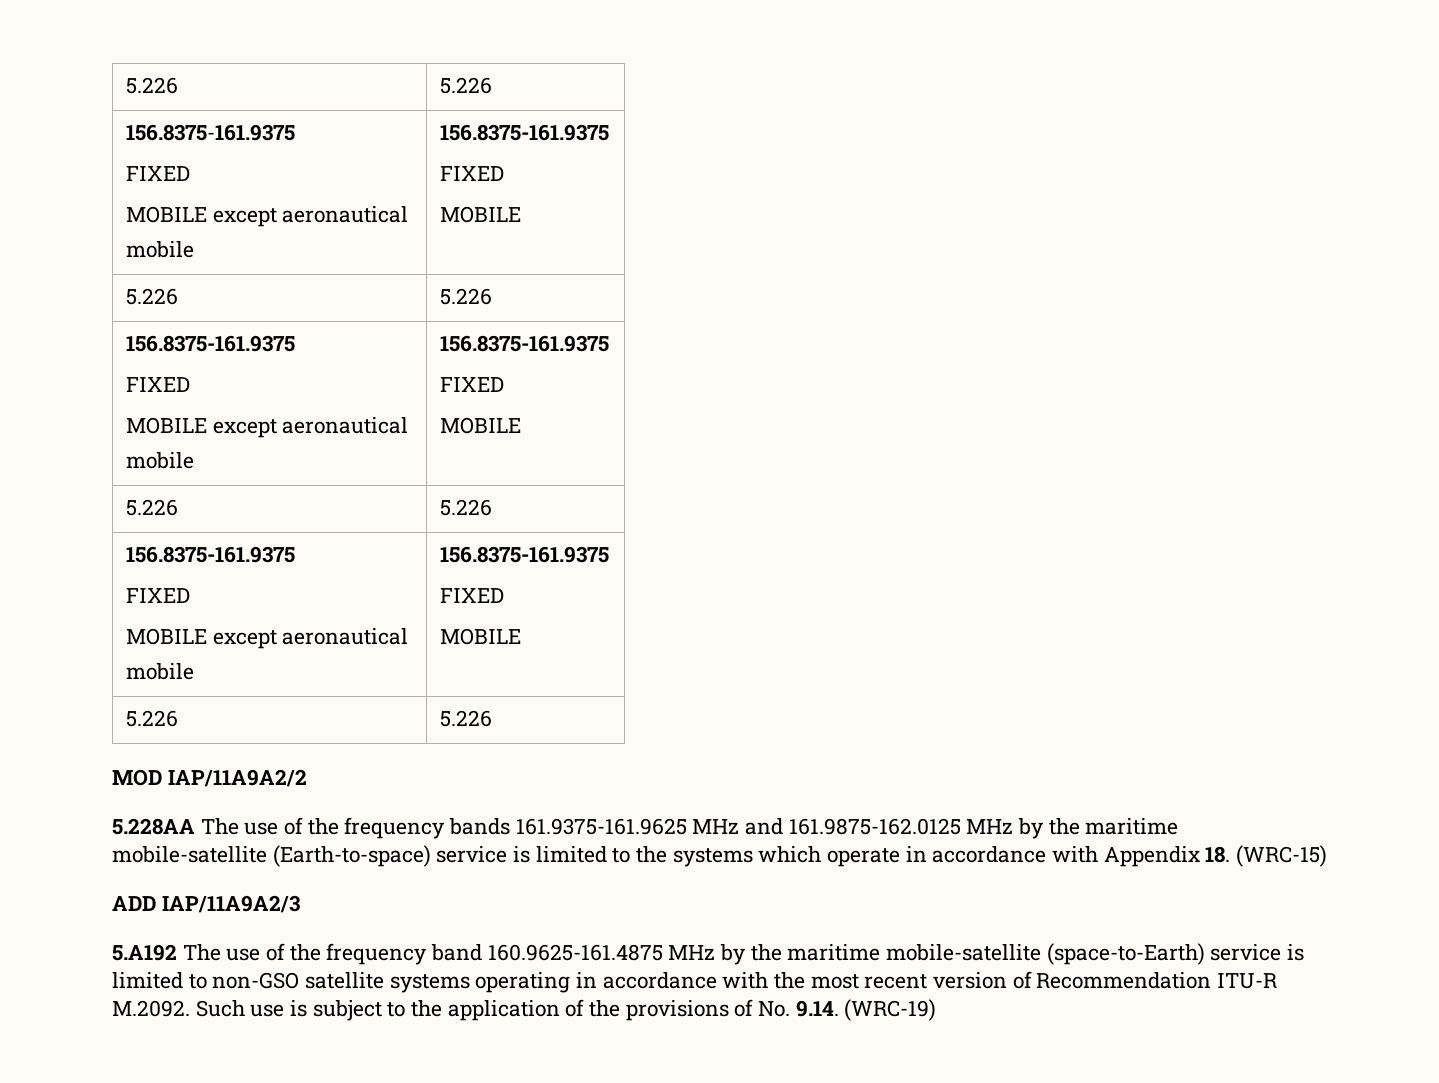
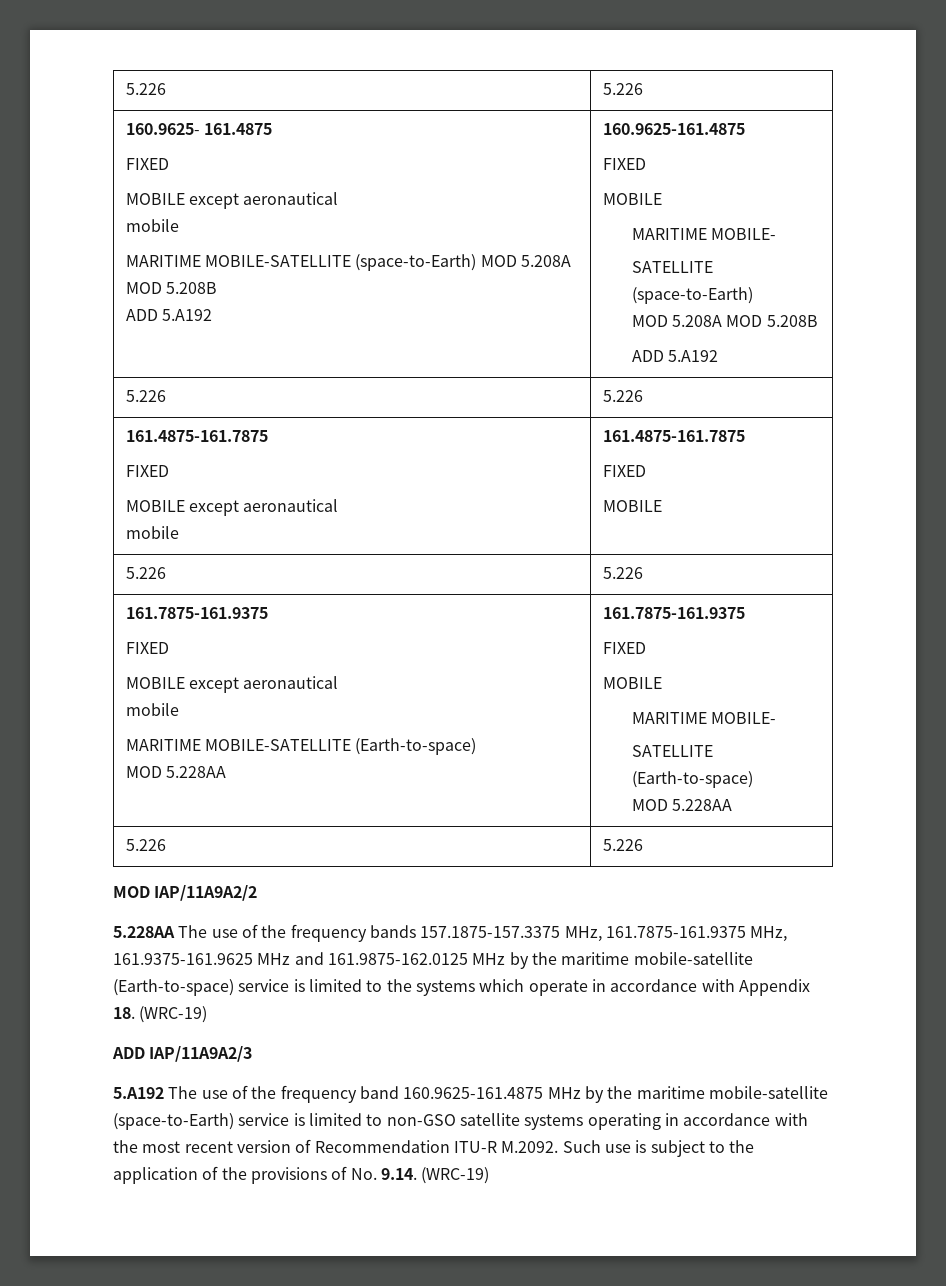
[125,77,178,94] [439,77,492,94] [125,124,295,141] [125,166,190,181] [125,206,409,227] [125,241,194,258] [439,124,609,141] [439,166,504,181] [439,206,521,223] [125,288,178,305] [439,288,492,305] [125,335,295,352] [125,377,190,392] [125,417,409,438] [125,452,194,469] [439,335,609,352] [439,377,504,392] [439,417,521,434] [125,499,178,516] [439,499,492,516] [125,546,295,563] [125,588,190,603] [125,628,409,649] [125,663,194,680] [439,546,609,563] [439,588,504,603] [439,628,521,645] 5.226 | 5.226 // 156.8375-161.9375 // FIXED // MOBILE except aeronautical // mobile | 156.8375-161.9375 // FIXED // MOBILE // 5.226 | 5.226 // 156.8375-161.9375 // FIXED // MOBILE except aeronautical // mobile | 156.8375-161.9375 // FIXED // MOBILE // 5.226 | 5.226 // 156.8375-161.9375 // FIXED // MOBILE except aeronautical // mobile | 156.8375-161.9375 // FIXED // MOBILE -> [125,83,166,95] [602,83,643,95] [125,123,272,135] [125,158,169,170] [125,192,339,209] [125,219,179,232] [125,254,571,271] [125,282,217,294] [125,309,212,321] [602,123,745,135] [602,158,646,170] [602,193,662,205] [631,228,776,240] [631,261,713,273] [631,287,753,304] [631,315,818,327] [631,350,718,362] [125,390,166,402] [602,390,643,402] [125,430,268,442] [125,465,169,477] [125,499,339,516] [125,526,179,539] [602,430,745,442] [602,465,646,477] [602,500,662,512] [125,567,166,579] [602,567,643,579] [125,607,268,619] [125,642,169,654] [125,676,339,693] [125,703,179,716] [125,738,477,755] [125,766,226,778] [602,607,745,619] [602,642,646,654] [602,677,662,689] [631,712,776,724] [631,745,713,757] [631,771,753,788] [631,799,732,811] 5.226 | 5.226 // 160.9625- 161.4875 // FIXED // MOBILE except aeronautical // mobile // MARITIME MOBILE-SATELLITE (space-to-Earth) MOD 5.208A MOD 5.208B // ADD 5.A192 | 160.9625-161.4875 // FIXED // MOBILE // MARITIME MOBILE- // SATELLITE (space-to-Earth) // MOD 5.208A MOD 5.208B // ADD 5.A192 // 5.226 | 5.226 // 161.4875-161.7875 // FIXED // MOBILE except aeronautical // mobile | 161.4875-161.7875 // FIXED // MOBILE // 5.226 | 5.226 // 161.7875-161.9375 // FIXED // MOBILE except aeronautical // mobile // MARITIME MOBILE-SATELLITE (Earth-to-space) // MOD 5.228AA | 161.7875-161.9375 // FIXED // MOBILE // MARITIME MOBILE- // SATELLITE (Earth-to-space) // MOD 5.228AA
(511, 826) none -> [420,926,788,942] 157.1875-157.3375 MHz, 161.7875-161.9375 MHz,
[1236,845,1328,867] (WRC-15) -> [139,1006,208,1023] (WRC-19)

